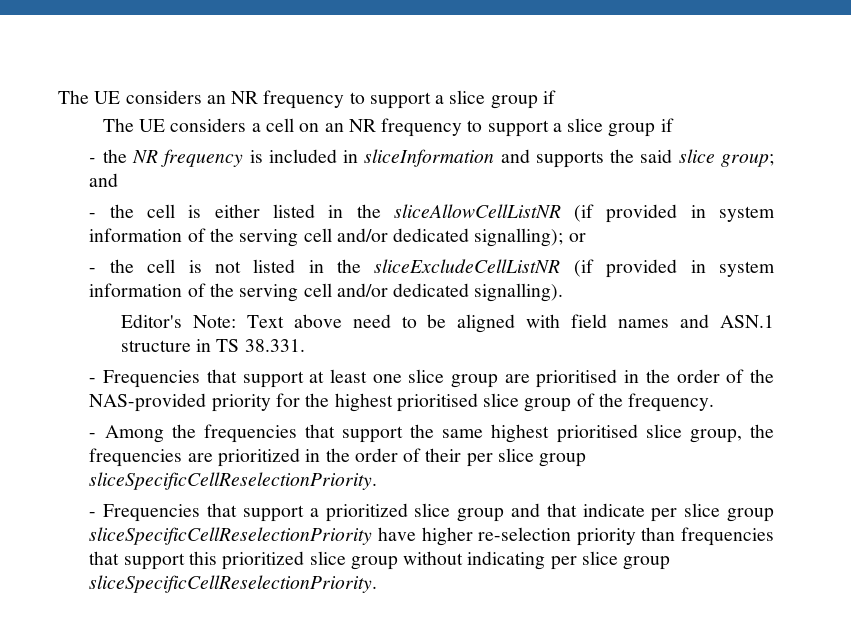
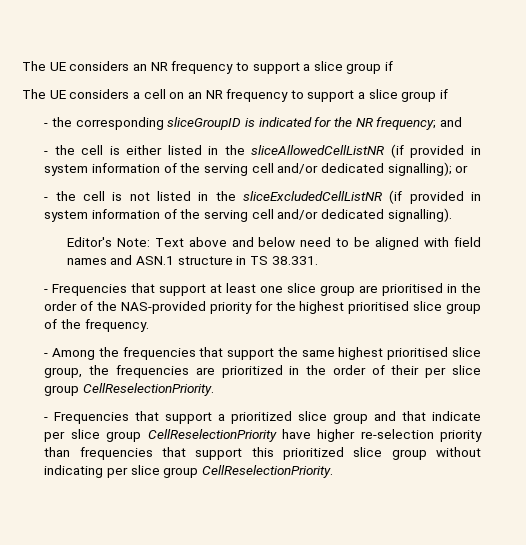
[131,149,774,168] NR frequency is included in sliceInformation and supports the said slice group; -> [75,117,437,130] corresponding sliceGroupID is indicated for the NR frequency;
[393,204,561,218] sliceAllowCellListNR -> [251,145,386,155] sliceAllowedCellListNR
[374,259,561,273] sliceExcludeCellListNR -> [243,191,384,201] sliceExcludedCellListNR
(342, 321) none -> [231,237,296,247] and below
[89,472,378,490] sliceSpecificCellReselectionPriority. -> [83,383,215,396] CellReselectionPriority.
[89,527,373,545] sliceSpecificCellReselectionPriority -> [147,429,277,442] CellReselectionPriority
[89,575,378,593] sliceSpecificCellReselectionPriority. -> [201,465,333,478] CellReselectionPriority.

